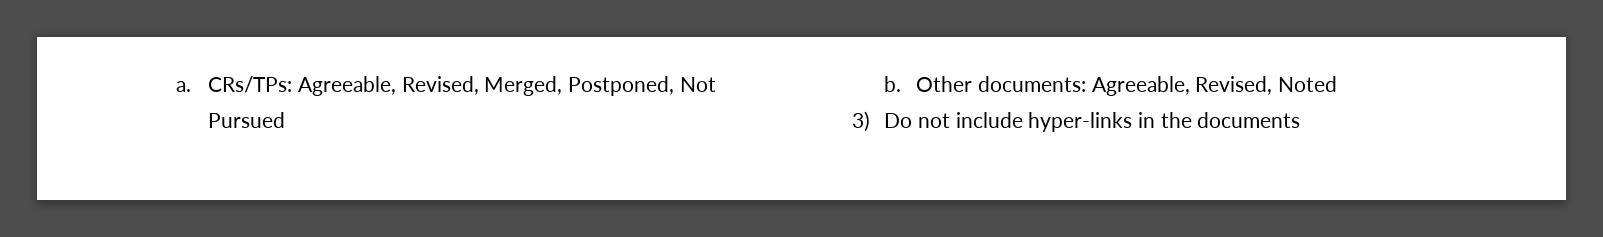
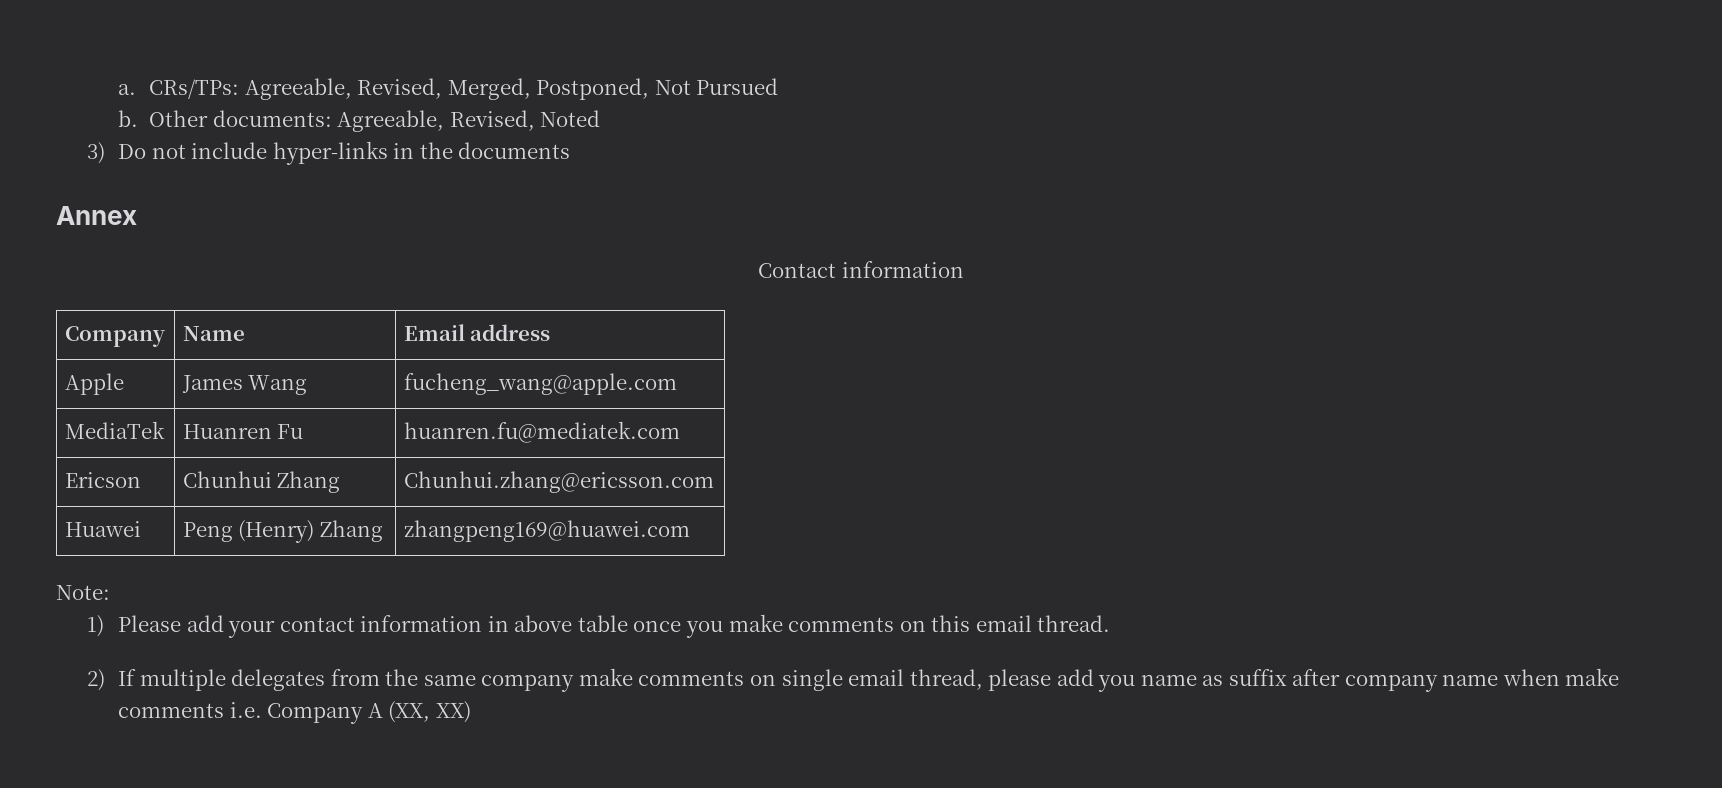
(1301, 120) none -> [56,206,137,225] [758,261,964,278] [64,326,165,347] [182,326,245,341] [403,324,551,341] [64,373,124,395] [181,375,308,395] [403,373,677,395] [64,421,165,439] [182,424,304,439] [403,421,680,443] [64,472,141,488] [182,471,341,493] [403,471,714,493] [64,521,141,537] [182,520,383,543] [403,520,690,542] [56,585,110,600] [87,614,1111,638] [87,668,1620,692] [118,701,471,724] // Annex // Contact information // Company | Name | Email address // Apple | James Wang | fucheng_wang@apple.com // MediaTek | Huanren Fu | huanren.fu@mediatek.com // Ericson | Chunhui Zhang | Chunhui.zhang@ericsson.com // Huawei | Peng (Henry) Zhang | zhangpeng169@huawei.com // Note: // 1) Please add your contact information in above table once you make comments on this email thread. // 2) If multiple delegates from the same company make comments on single email thread, please add you name as suffix after company name when make comments i.e. Company A (XX, XX)

